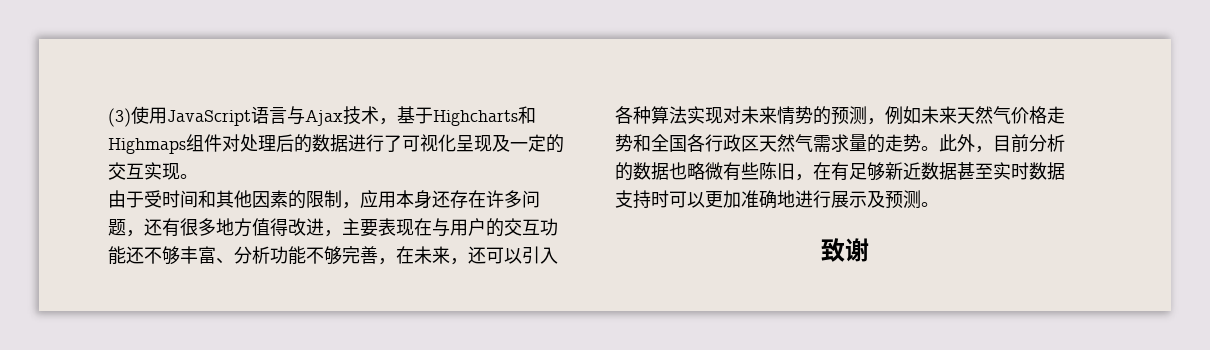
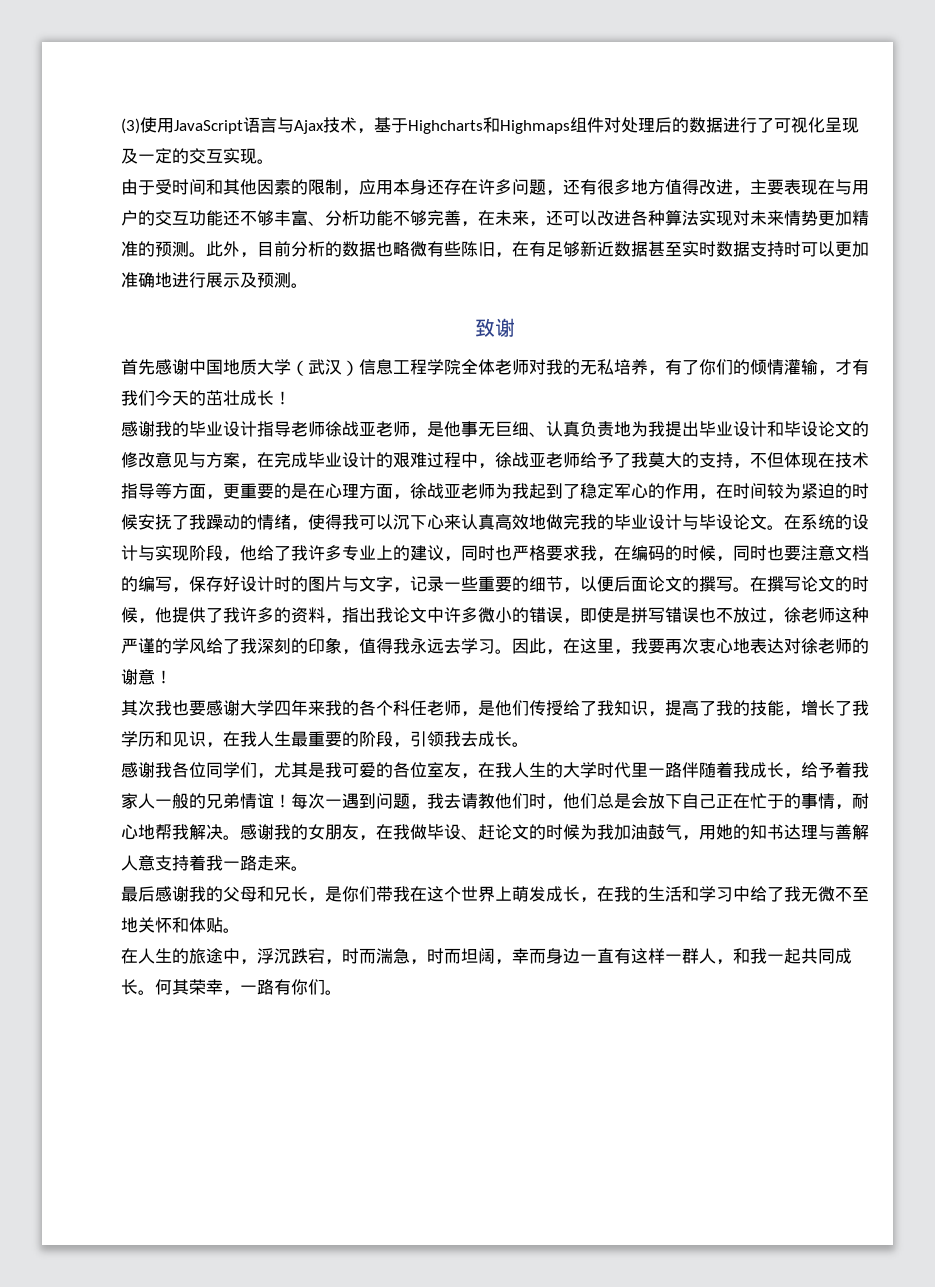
[522,246,558,264] 引入 -> [597,210,631,226] 改进
[813,106,1065,125] [615,134,921,153] 的预测，例如未来天然气价格走势和全国各行政区天然气需求量的走势 -> [818,210,869,226] [121,241,189,257] 更加精准的预测
(869, 250) none -> [121,359,869,376] [121,390,291,406] [121,421,869,438] [121,452,869,469] [121,483,869,500] [121,514,869,531] [121,545,869,562] [121,576,869,593] [121,607,869,624] [121,637,869,655] [121,669,172,685] [121,699,869,717] [121,731,529,748] [121,762,869,779] [121,793,869,810] [121,824,869,841] [121,855,308,871] [121,886,869,903] [121,917,240,933] [121,948,852,965] [121,979,342,996] // 首先感谢中国地质大学（武汉）信息工程学院全体老师对我的无私培养，有了你们的倾情灌输，才有我们今天的茁壮成长！ // 感谢我的毕业设计指导老师徐战亚老师，是他事无巨细、认真负责地为我提出毕业设计和毕设论文的修改意见与方案，在完成毕业设计的艰难过程中，徐战亚老师给予了我莫大的支持，不但体现在技术指导等方面，更重要的是在心理方面，徐战亚老师为我起到了稳定军心的作用，在时间较为紧迫的时候安抚了我躁动的情绪，使得我可以沉下心来认真高效地做完我的毕业设计与毕设论文。在系统的设计与实现阶段，他给了我许多专业上的建议，同时也严格要求我，在编码的时候，同时也要注意文档的编写，保存好设计时的图片与文字，记录一些重要的细节，以便后面论文的撰写。在撰写论文的时候，他提供了我许多的资料，指出我论文中许多微小的错误，即使是拼写错误也不放过，徐老师这种严谨的学风给了我深刻的印象，值得我永远去学习。因此，在这里，我要再次衷心地表达对徐老师的谢意！ // 其次我也要感谢大学四年来我的各个科任老师，是他们传授给了我知识，提高了我的技能，增长了我学历和见识，在我人生最重要的阶段，引领我去成长。 // 感谢我各位同学们，尤其是我可爱的各位室友，在我人生的大学时代里一路伴随着我成长，给予着我家人一般的兄弟情谊！每次一遇到问题，我去请教他们时，他们总是会放下自己正在忙于的事情，耐心地帮我解决。感谢我的女朋友，在我做毕设、赶论文的时候为我加油鼓气，用她的知书达理与善解人意支持着我一路走来。 // 最后感谢我的父母和兄长，是你们带我在这个世界上萌发成长，在我的生活和学习中给了我无微不至地关怀和体贴。 // 在人生的旅途中，浮沉跌宕，时而湍急，时而坦阔，幸而身边一直有这样一群人，和我一起共同成长。何其荣幸，一路有你们。

